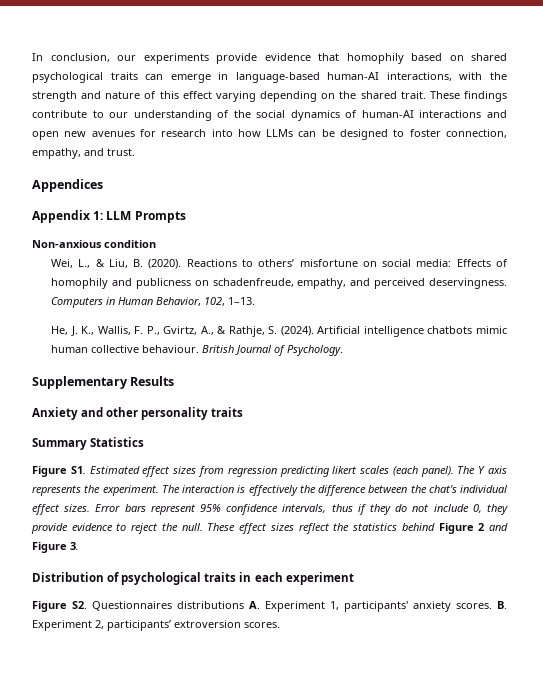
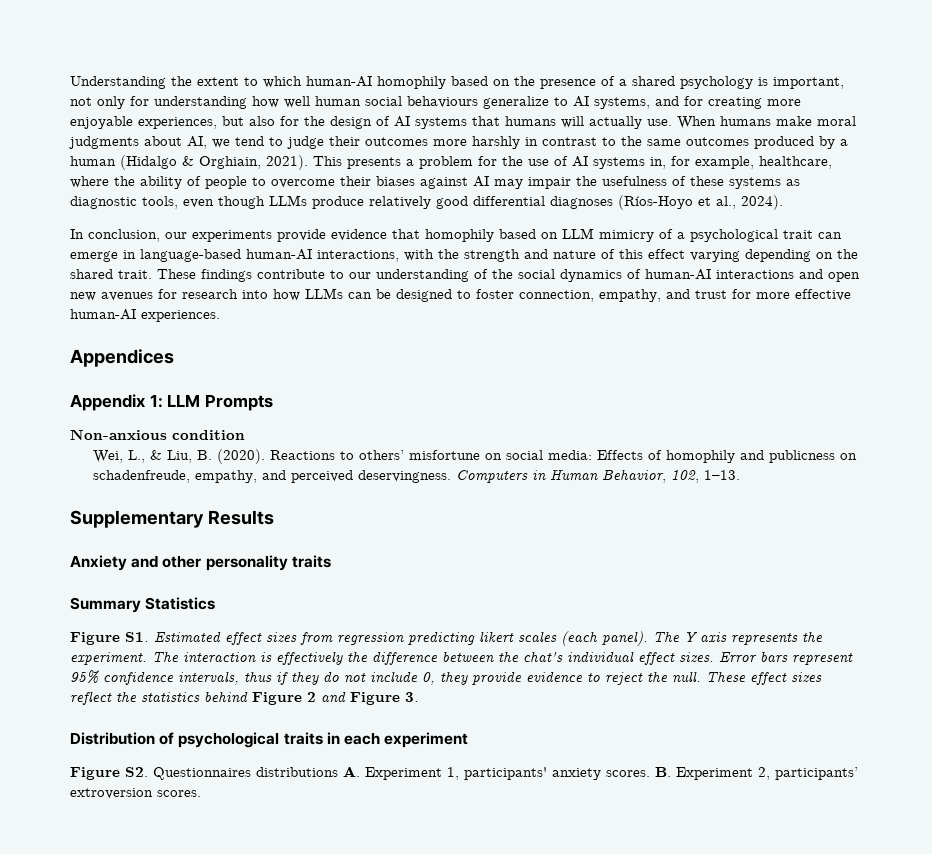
(32, 57) none -> [70,76,844,89] [70,96,801,109] [70,116,856,129] [69,136,848,149] [70,155,832,170] [70,176,800,189] [70,195,783,210] Understanding the extent to which human-AI homophily based on the presence of a shared psychology is important, not only for understanding how well human social behaviours generalize to AI systems, and for creating more enjoyable experiences, but also for the design of AI systems that humans will actually use. When humans make moral judgments about AI, we tend to judge their outcomes more harshly in contrast to the same outcomes produced by a human (Hidalgo & Orghiain, 2021). This presents a problem for the use of AI systems in, for example, healthcare, where the ability of people to overcome their biases against AI may impair the usefulness of these systems as diagnostic tools, even though LLMs produce relatively good differential diagnoses (Ríos-Hoyo et al., 2024). //
[471,53,507,61] [32,72,138,83] shared psychological traits -> [562,228,813,242] LLM mimicry of a psychological trait
[107,148,135,156] trust. -> [695,289,851,301] [70,309,220,322] trust for more effective human-AI experiences.
[51,326,507,337] [51,345,344,356] // He, J. K., Wallis, F. P., Gvirtz, A., & Rathje, S. (2024). Artificial intelligence chatbots mimic human collective behaviour. British Journal of Psychology. -> (741, 475) none

